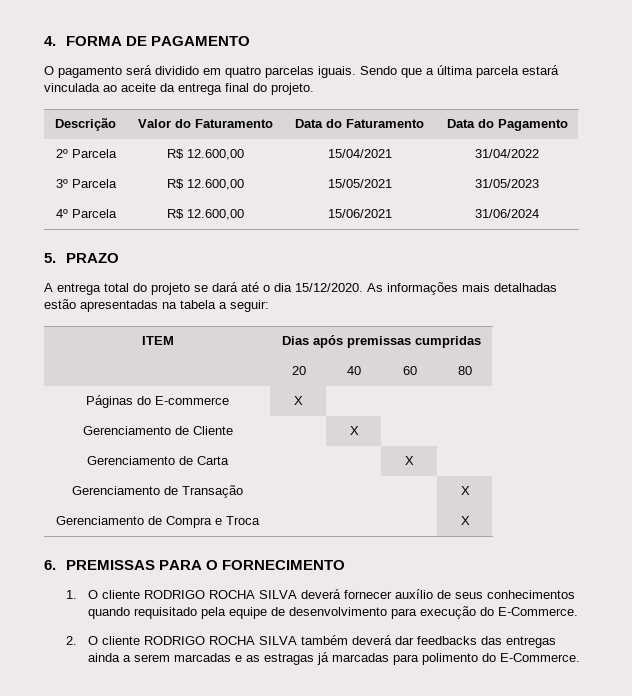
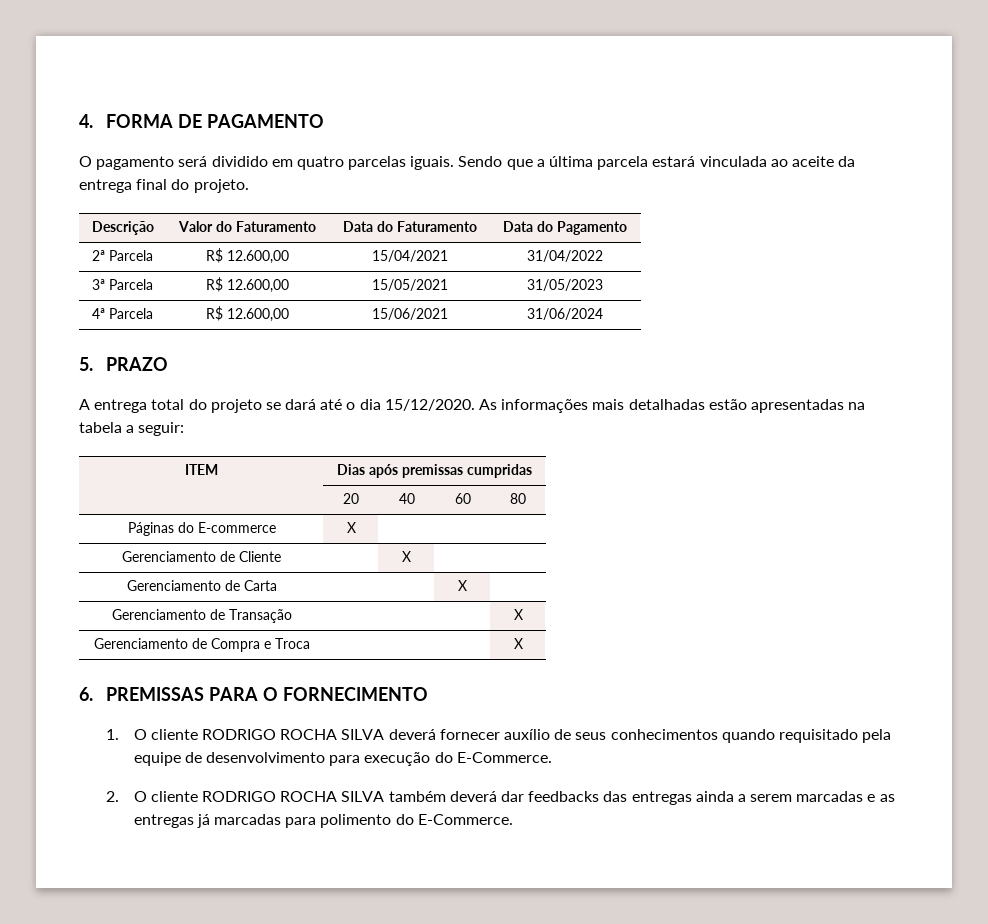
[55,149,68,158] 2º -> [92,250,105,261] 2ª
[55,179,68,188] 3º -> [92,279,105,290] 3ª
[55,209,68,218] 4º -> [92,308,105,319] 4ª
[264,653,315,665] estragas -> [133,814,194,828] entregas

